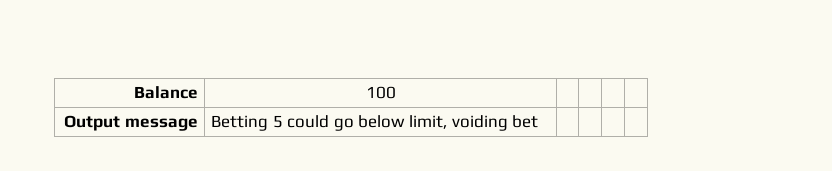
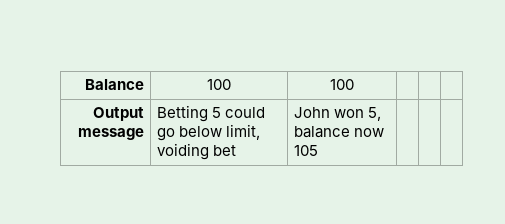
(396, 92) none -> [329,79,354,90] 100
(539, 121) none -> [294,107,382,121] [294,126,385,138] [294,145,319,156] John won 5, balance now 105

